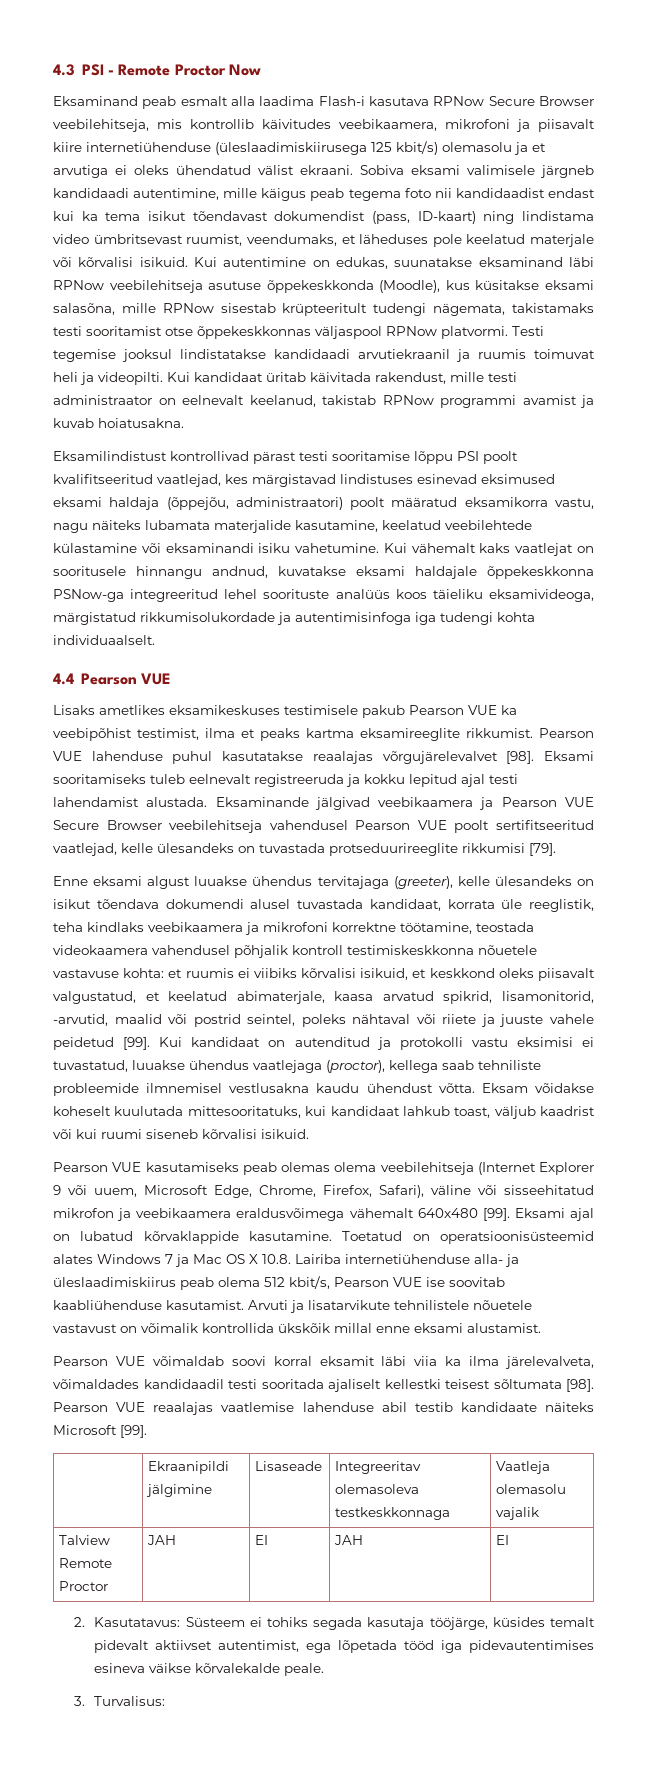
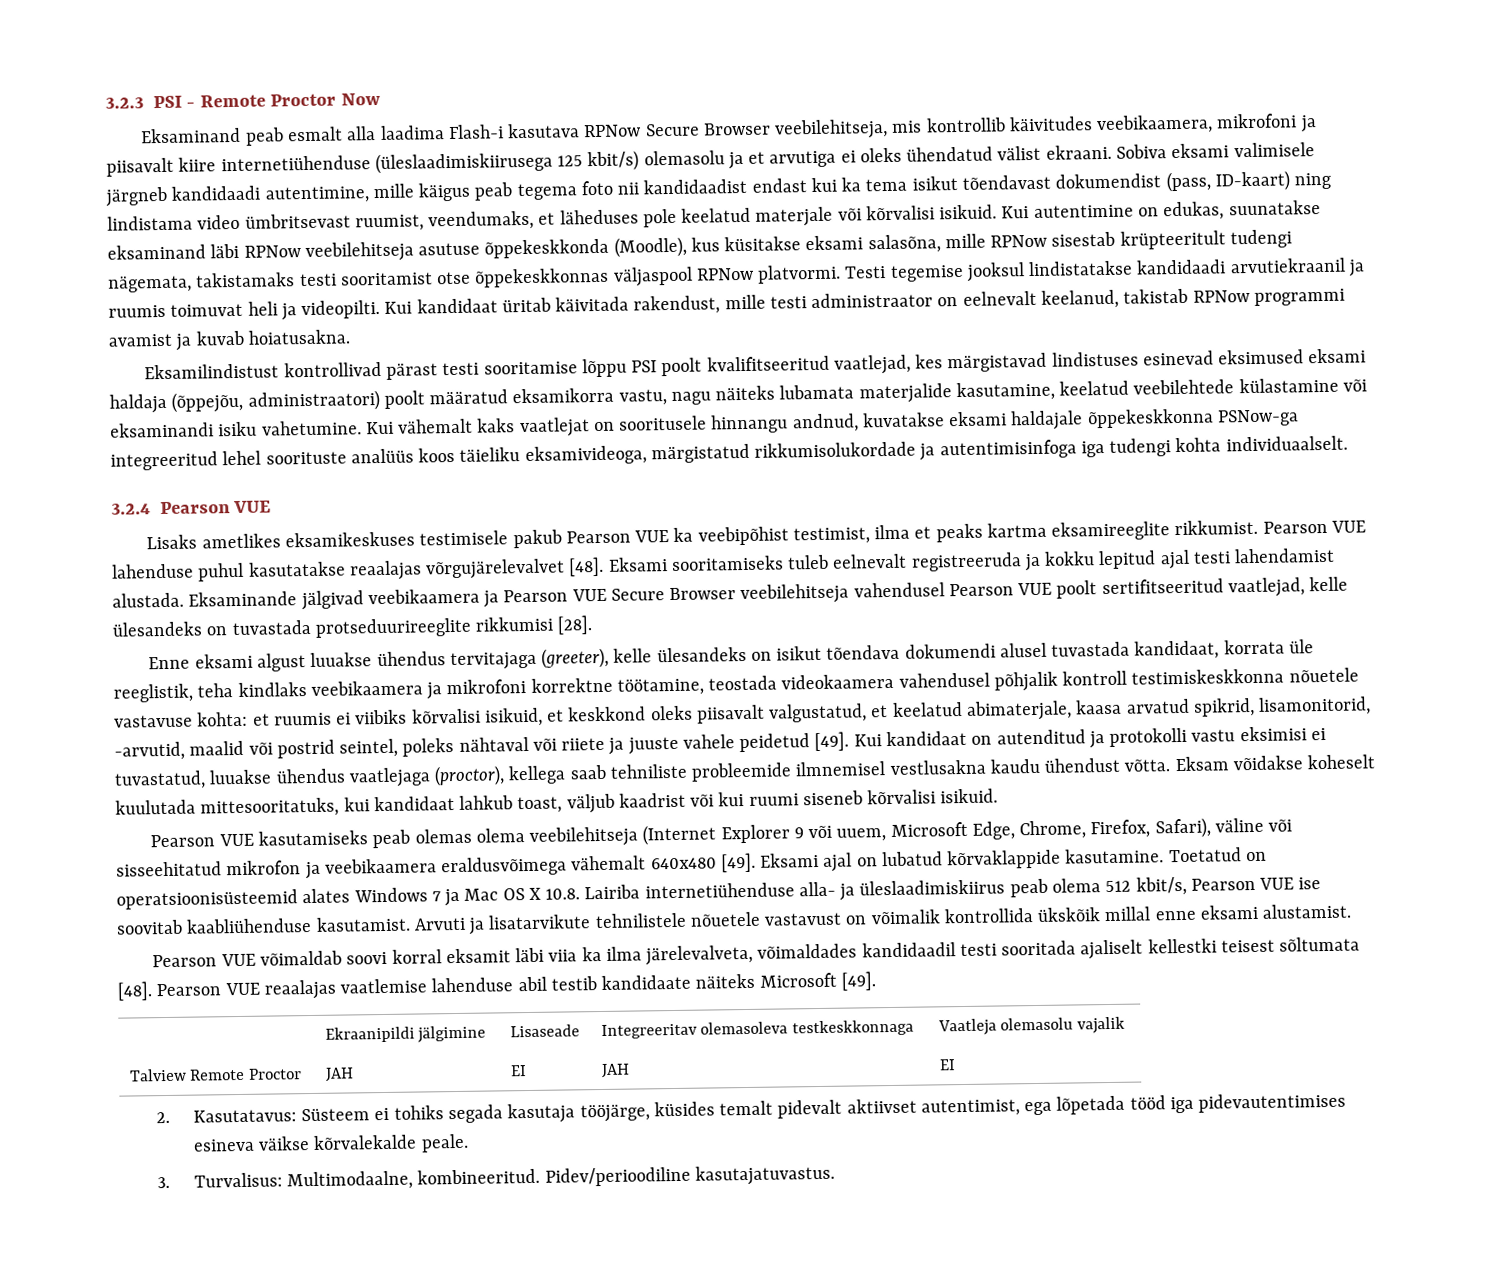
[53,64,75,76] 4.3 -> [105,97,144,109] 3.2.3
[53,673,74,685] 4.4 -> [111,503,151,515] 3.2.4
[506,751,535,764] [98]. -> [568,556,605,577] [48].
[529,843,556,856] [79]. -> [557,615,594,635] [28].
[123,1037,151,1050] [99]. -> [814,731,850,752] [49].
[482,1208,510,1221] [99]. -> [720,852,756,873] [49].
[566,1379,594,1392] [98]. -> [117,981,153,1001] [48].
[120,1425,147,1438] [99]. -> [840,971,876,991] [49].
(166, 1701) none -> [287,1164,835,1191] Multimodaalne, kombineeritud. Pidev/perioodiline kasutajatuvastus.

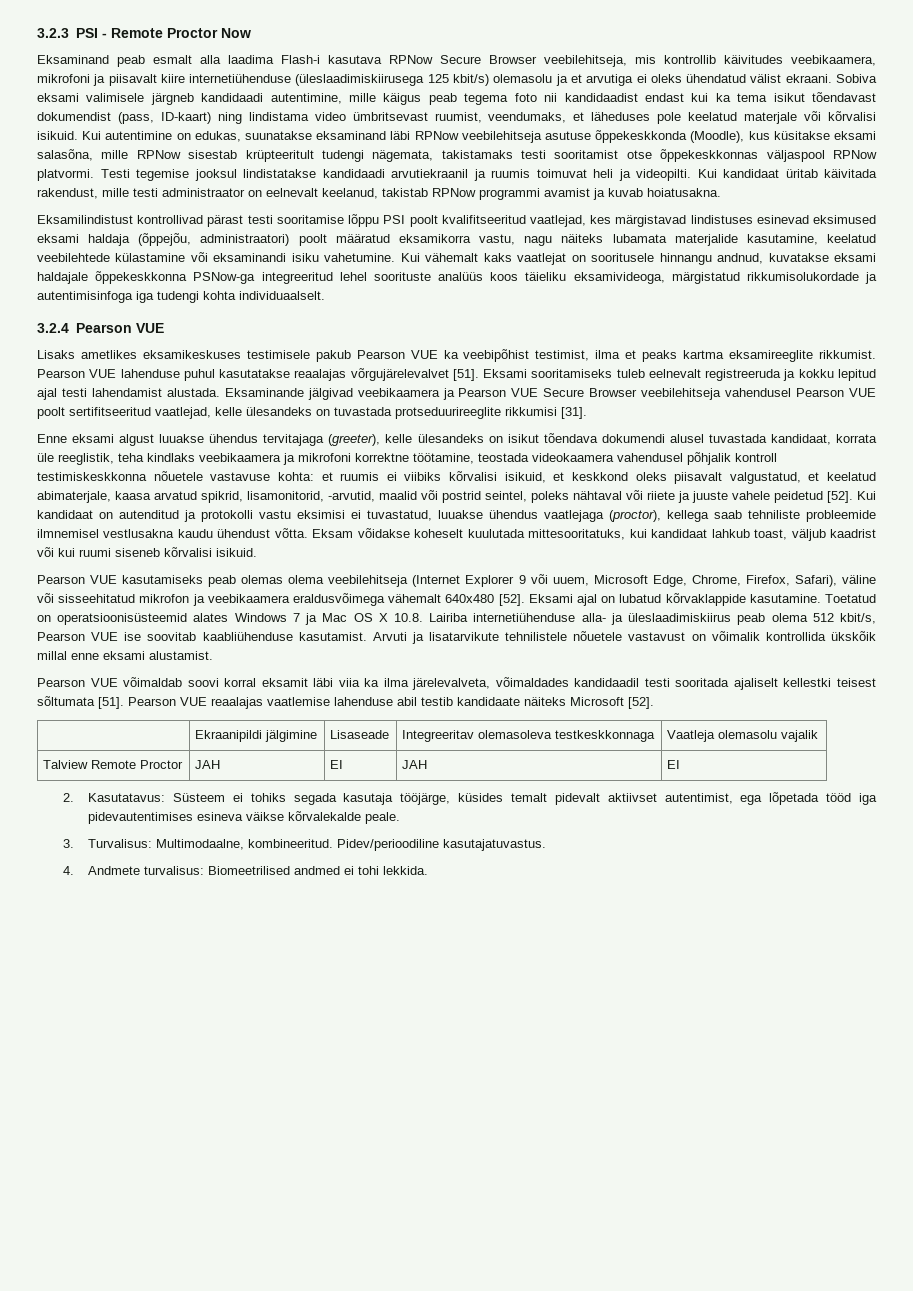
[568,556,605,577] [48]. -> [452,369,479,381] [51].
[557,615,594,635] [28]. -> [561,407,587,419] [31].
[814,731,850,752] [49]. -> [827,491,853,503] [52].
[720,852,756,873] [49]. -> [498,594,525,606] [52].
[117,981,153,1001] [48]. -> [98,697,124,709] [51].
[840,971,876,991] [49]. -> [628,697,654,709] [52].
(835, 1175) none -> [62,866,429,875] // 4. Andmete turvalisus: Biomeetrilised andmed ei tohi lekkida.

